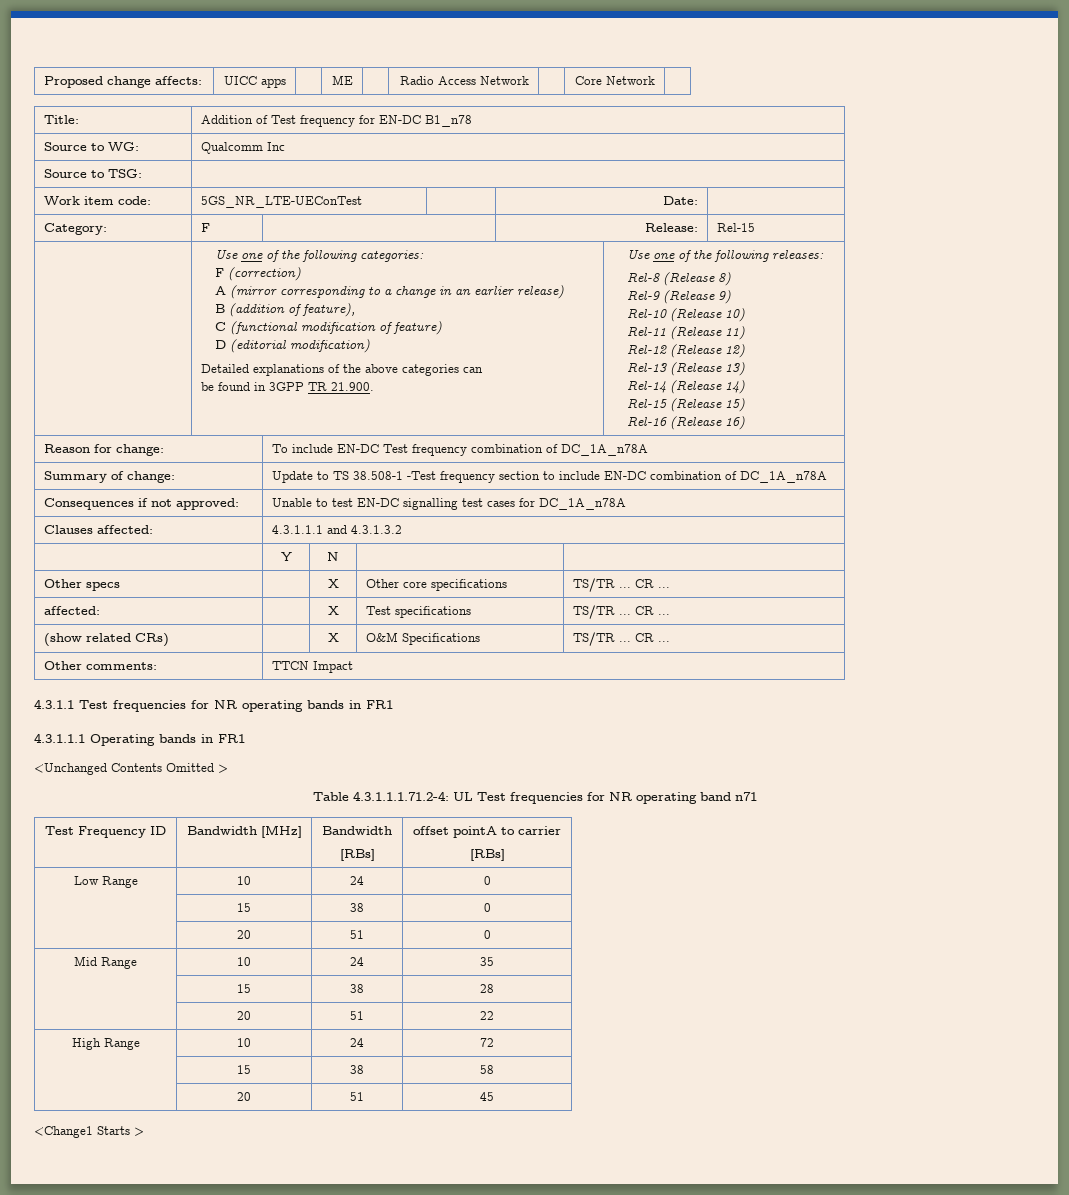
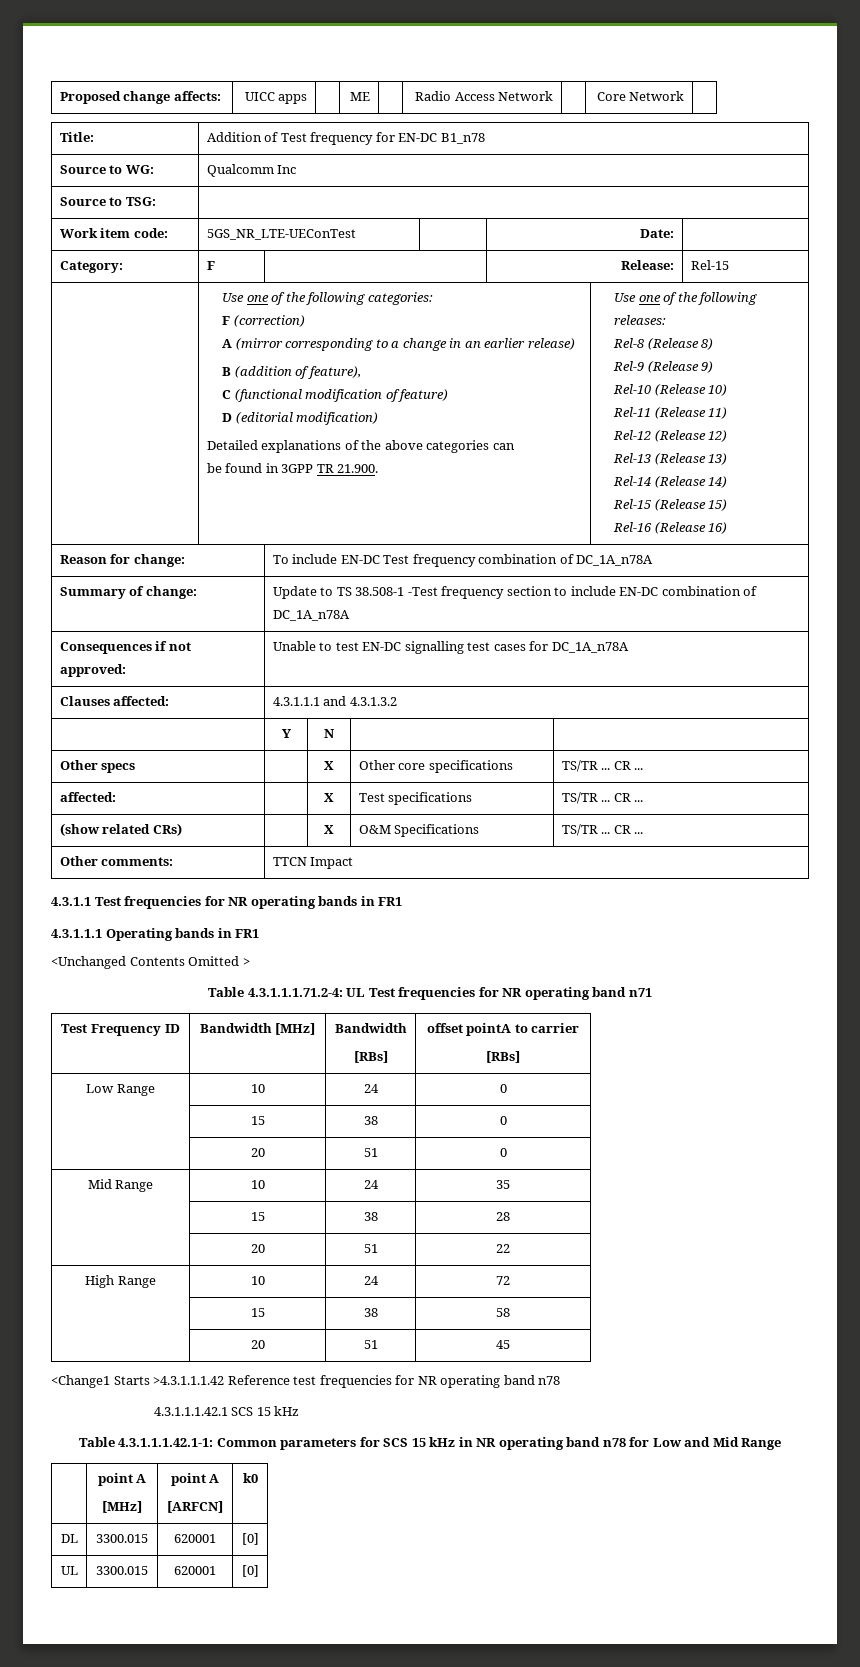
[134,1127,144,1136] > -> [153,1375,561,1388] [153,1406,300,1416] [78,1437,782,1450] [97,1473,147,1486] [102,1501,142,1513] [170,1473,220,1486] [167,1501,223,1513] [242,1473,258,1483] [60,1534,78,1543] [96,1534,148,1543] [174,1534,216,1543] [241,1533,259,1545] [60,1566,78,1575] [96,1566,148,1575] [174,1566,216,1575] [241,1565,259,1577] >4.3.1.1.1.42 Reference test frequencies for NR operating band n78 // 4.3.1.1.1.42.1 SCS 15 kHz // Table 4.3.1.1.1.42.1-1: Common parameters for SCS 15 kHz in NR operating band n78 for Low and Mid Range // | point A // [MHz] | point A // [ARFCN] | k0 // DL | 3300.015 | 620001 | [0] // UL | 3300.015 | 620001 | [0]

